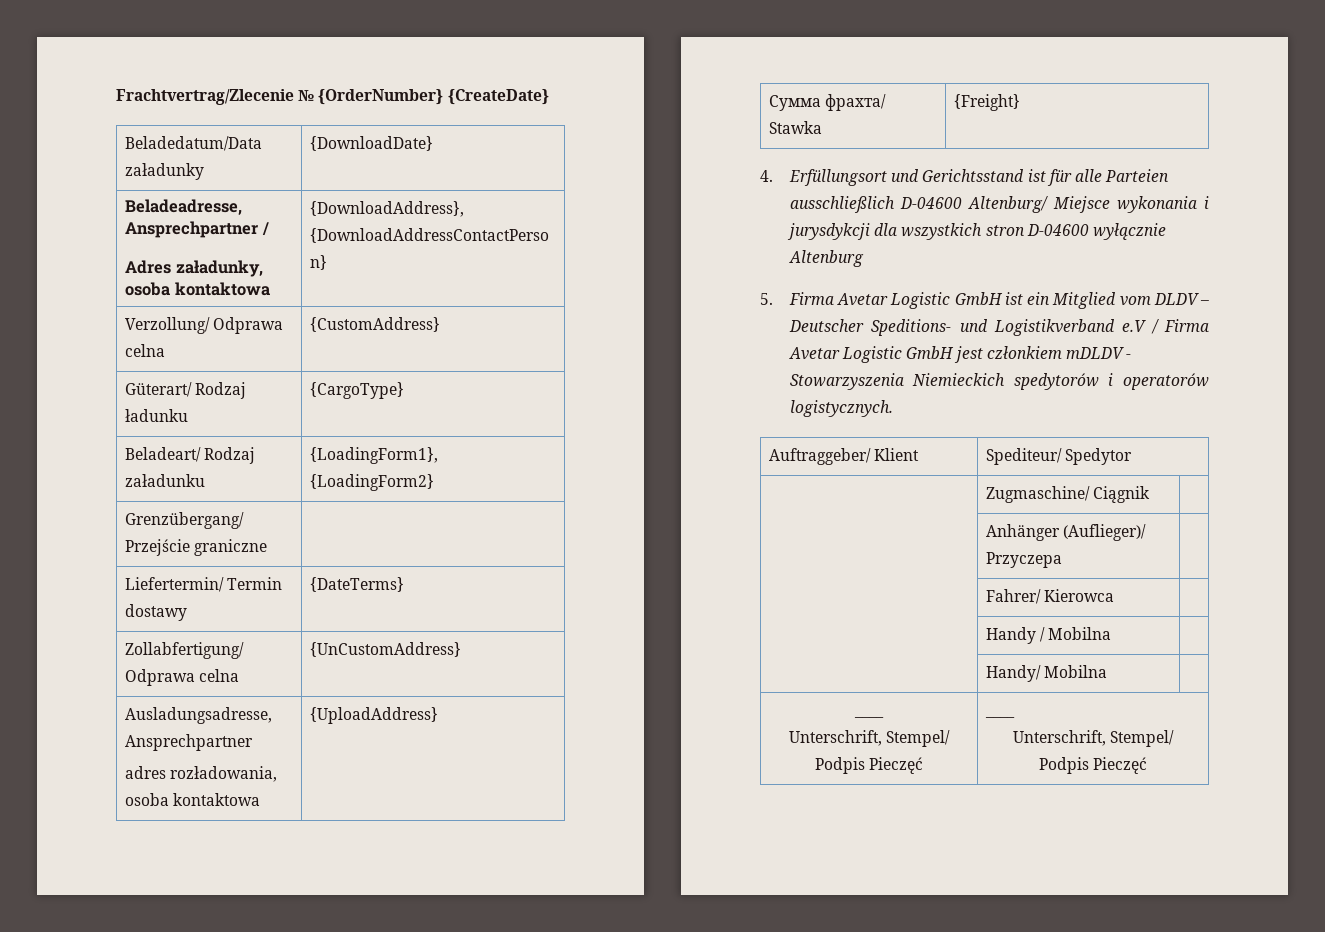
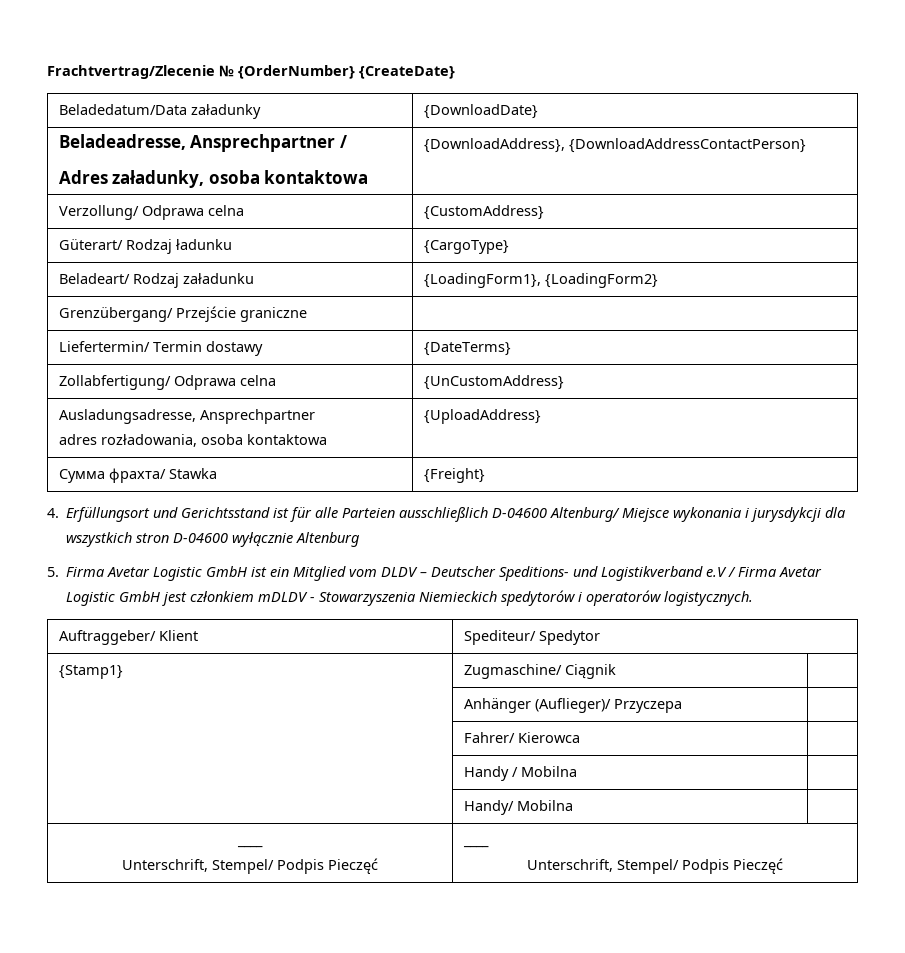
(1133, 456) none -> [58,665,123,679] {Stamp1}

